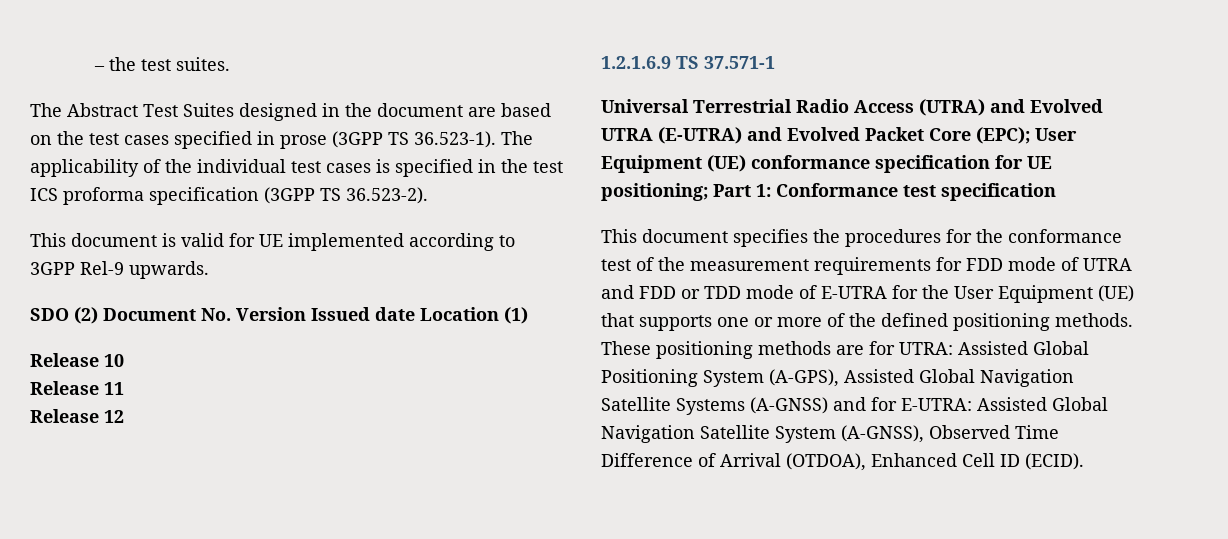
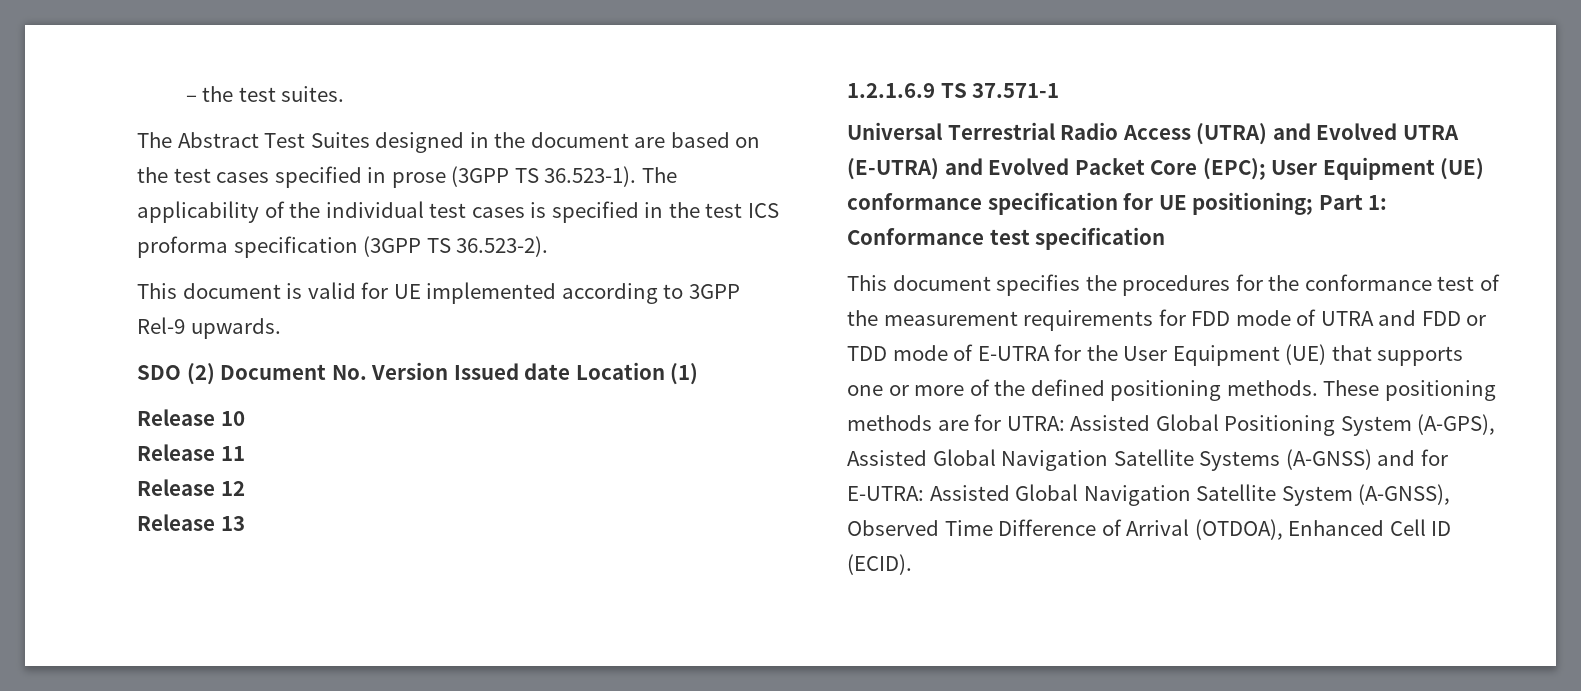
(124, 416) none -> [137,514,245,531] // Release 13

